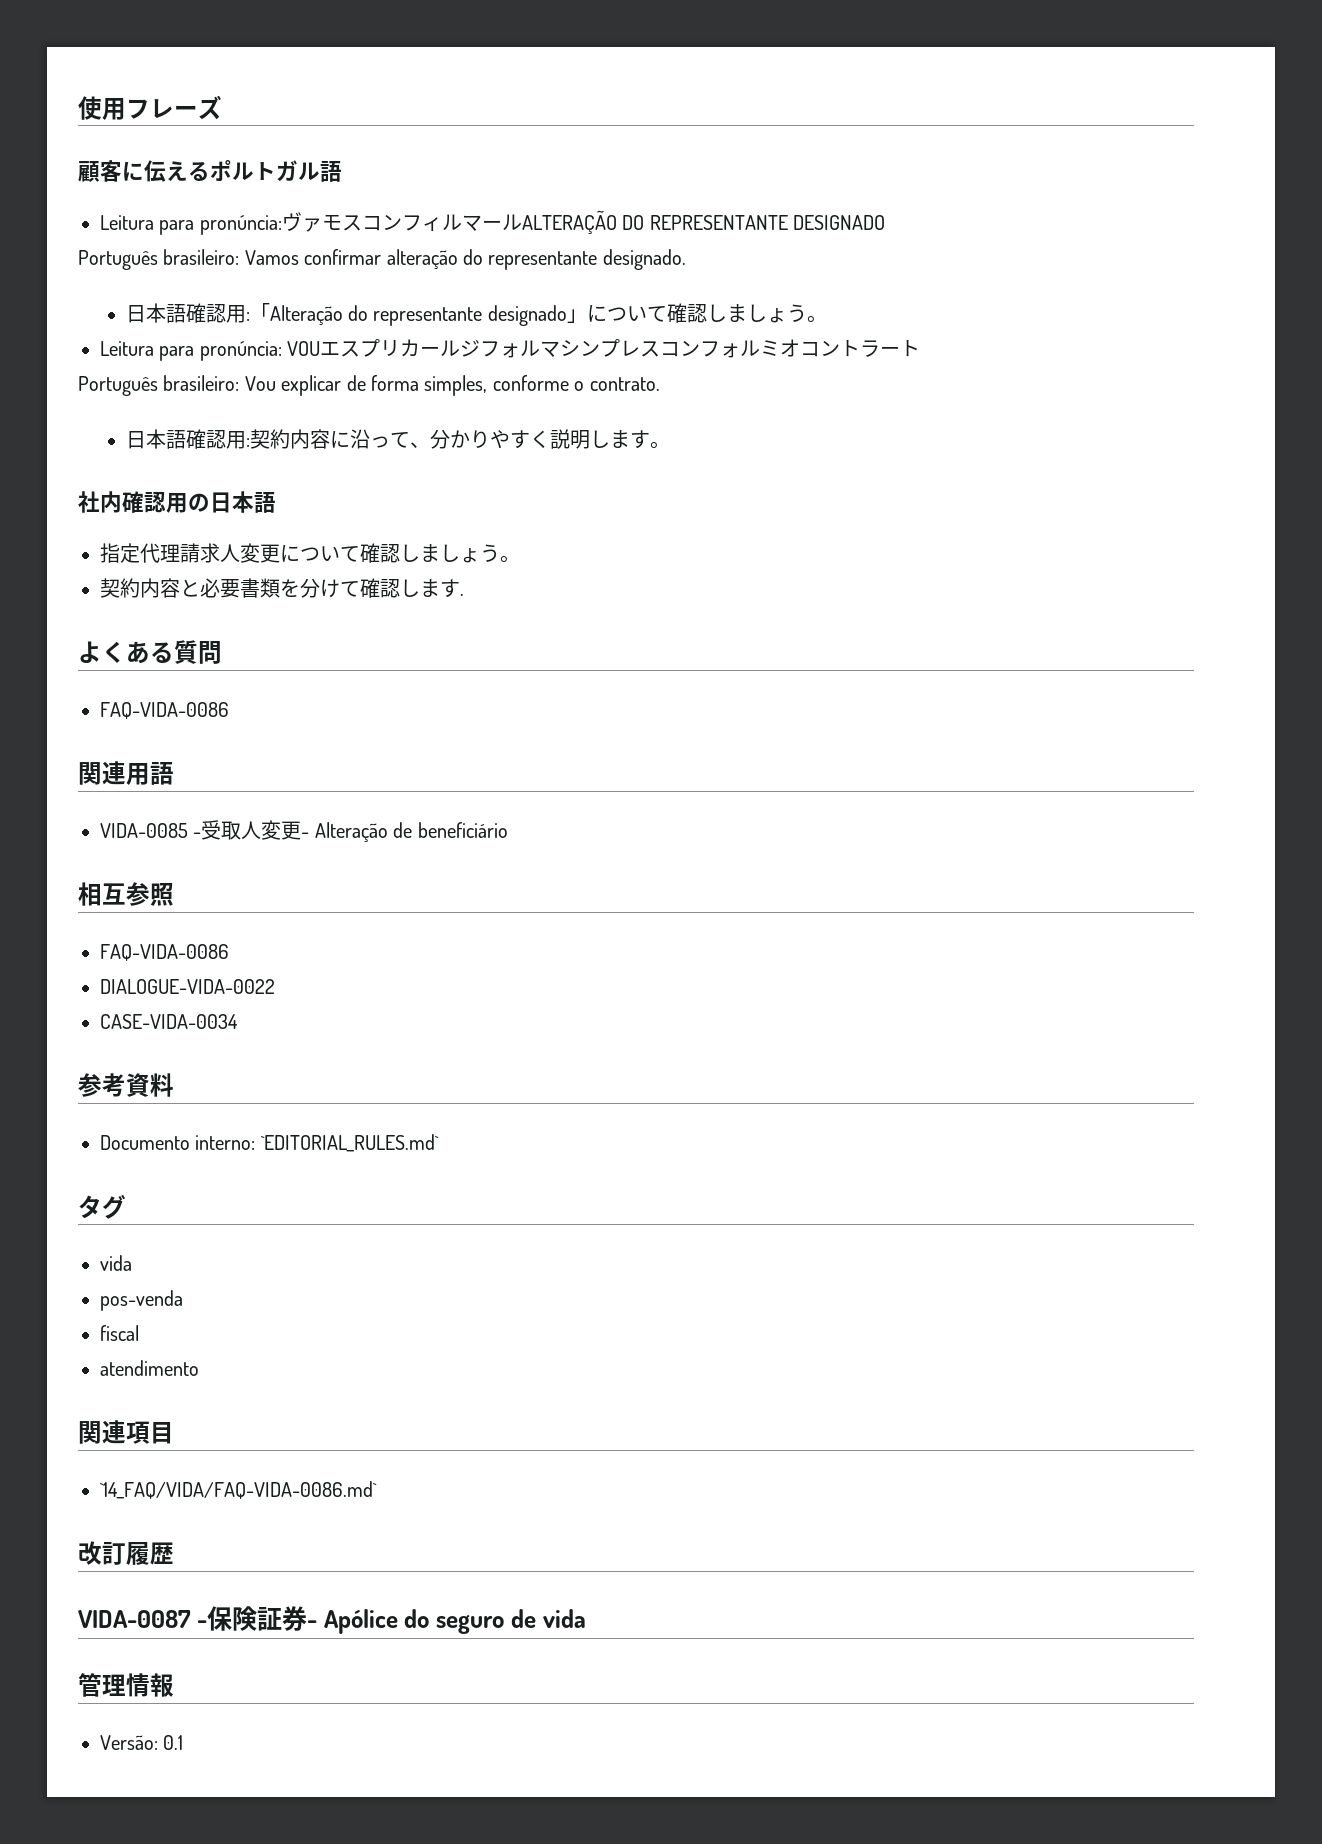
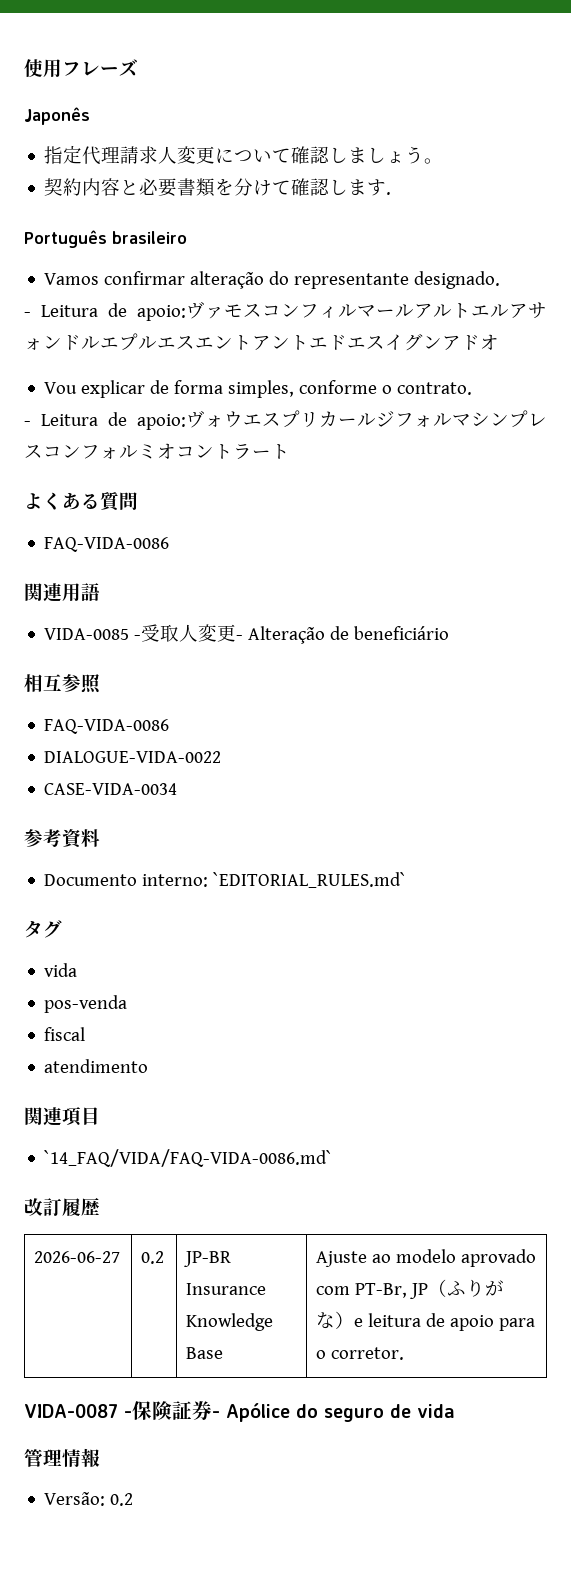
[78,160,342,182] [100,210,885,235] [78,249,686,270] [125,303,827,326] [100,339,921,361] [78,375,660,396] [125,429,670,449] [78,491,276,513] 顧客に伝えるポルトガル語 // Leitura para pronúncia:ヴァモスコンフィルマールALTERAÇÃO DO REPRESENTANTE DESIGNADO // Português brasileiro: Vamos confirmar alteração do representante designado. // 日本語確認用:「Alteração do representante designado」について確認しましょう。 // Leitura para pronúncia: VOUエスプリカールジフォルマシンプレスコンフォルミオコントラート // Português brasileiro: Vou explicar de forma simples, conforme o contrato. // 日本語確認用:契約内容に沿って、分かりやすく説明します。 // 社内確認用の日本語 -> [24,107,90,125] Japonês
(464, 594) none -> [24,230,187,248] [44,271,501,289] [24,301,547,321] [24,333,499,351] [44,380,473,398] [24,410,547,430] [24,443,290,460] // Português brasileiro // Vamos confirmar alteração do representante designado. // - Leitura de apoio:ヴァモスコンフィルマールアルトエルアサォンドルエプルエスエントアントエドエスイグンアドオ // Vou explicar de forma simples, conforme o contrato. // - Leitura de apoio:ヴォウエスプリカールジフォルマシンプレスコンフォルミオコントラート
(174, 1553) none -> [34,1251,121,1263] [141,1251,165,1264] [184,1251,232,1267] [186,1283,267,1295] [186,1313,274,1331] [186,1347,224,1359] [316,1249,537,1267] [316,1279,505,1299] [316,1311,536,1331] [316,1347,405,1360] // 2026-06-27 | 0.2 | JP-BR Insurance Knowledge Base | Ajuste ao modelo aprovado com PT-Br, JP（ふりがな）e leitura de apoio para o corretor.
[163,1735,184,1750] 0.1 -> [110,1493,134,1506] 0.2

